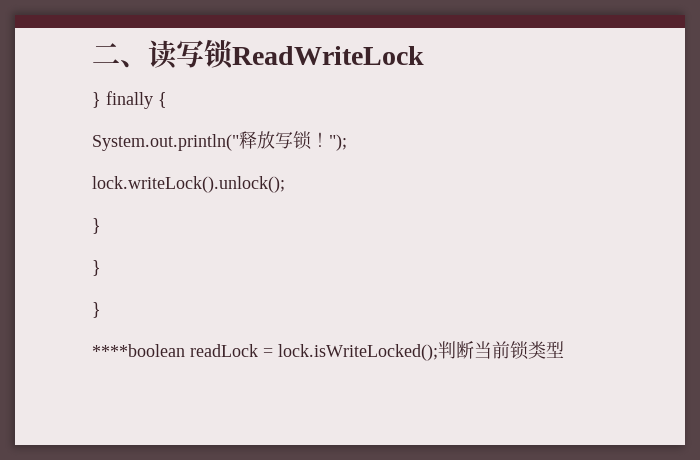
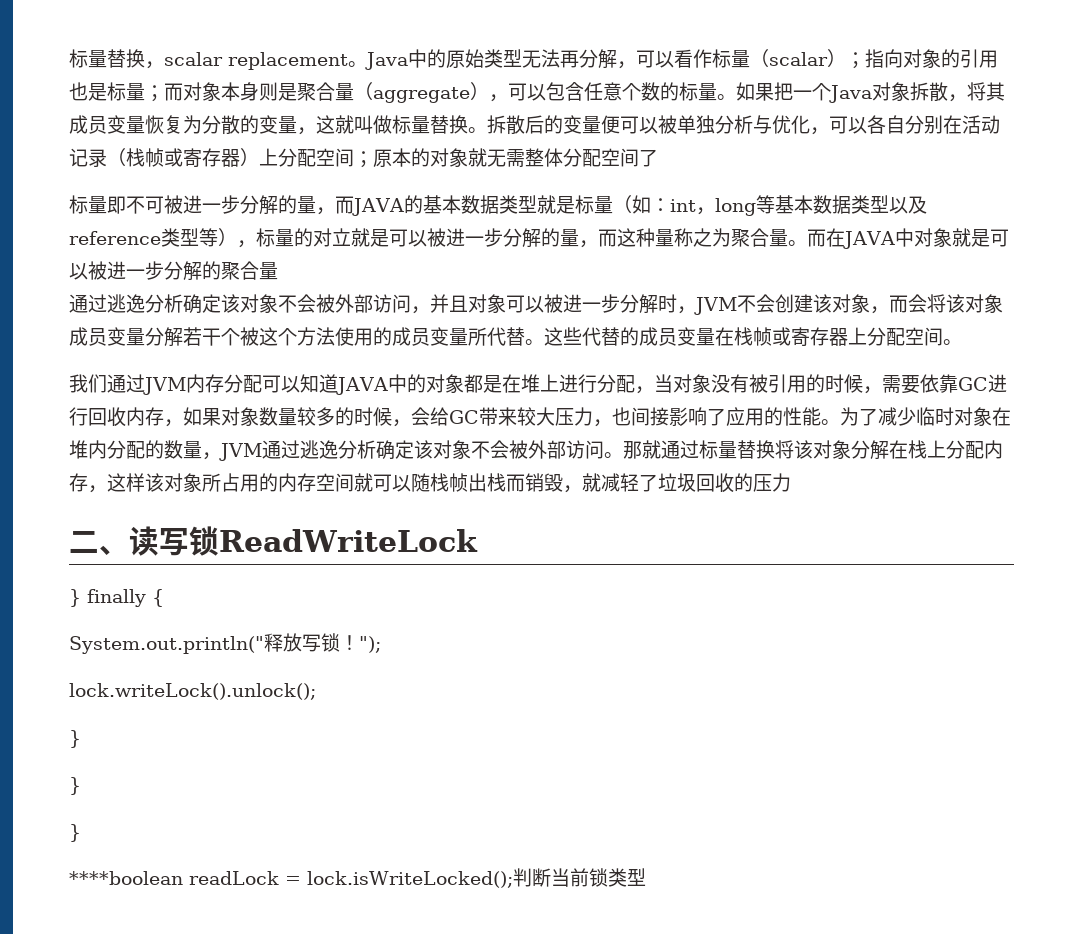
(92, 54) none -> [69,49,998,70] [69,82,1005,103] [69,115,1000,135] [69,148,658,168] [69,195,927,216] [69,228,1009,249] [69,261,278,281] [69,294,1003,315] [69,327,962,347] [69,374,1007,395] [69,407,1011,427] [69,440,1003,461] [69,473,791,493] 标量替换，scalar replacement。Java中的原始类型无法再分解，可以看作标量（scalar）；指向对象的引用也是标量；而对象本身则是聚合量（aggregate），可以包含任意个数的标量。如果把一个Java对象拆散，将其成员变量恢复为分散的变量，这就叫做标量替换。拆散后的变量便可以被单独分析与优化，可以各自分别在活动记录（栈帧或寄存器）上分配空间；原本的对象就无需整体分配空间了 // 标量即不可被进一步分解的量，而JAVA的基本数据类型就是标量（如：int，long等基本数据类型以及reference类型等），标量的对立就是可以被进一步分解的量，而这种量称之为聚合量。而在JAVA中对象就是可以被进一步分解的聚合量 // 通过逃逸分析确定该对象不会被外部访问，并且对象可以被进一步分解时，JVM不会创建该对象，而会将该对象成员变量分解若干个被这个方法使用的成员变量所代替。这些代替的成员变量在栈帧或寄存器上分配空间。 // 我们通过JVM内存分配可以知道JAVA中的对象都是在堆上进行分配，当对象没有被引用的时候，需要依靠GC进行回收内存，如果对象数量较多的时候，会给GC带来较大压力，也间接影响了应用的性能。为了减少临时对象在堆内分配的数量，JVM通过逃逸分析确定该对象不会被外部访问。那就通过标量替换将该对象分解在栈上分配内存，这样该对象所占用的内存空间就可以随栈帧出栈而销毁，就减轻了垃圾回收的压力 //

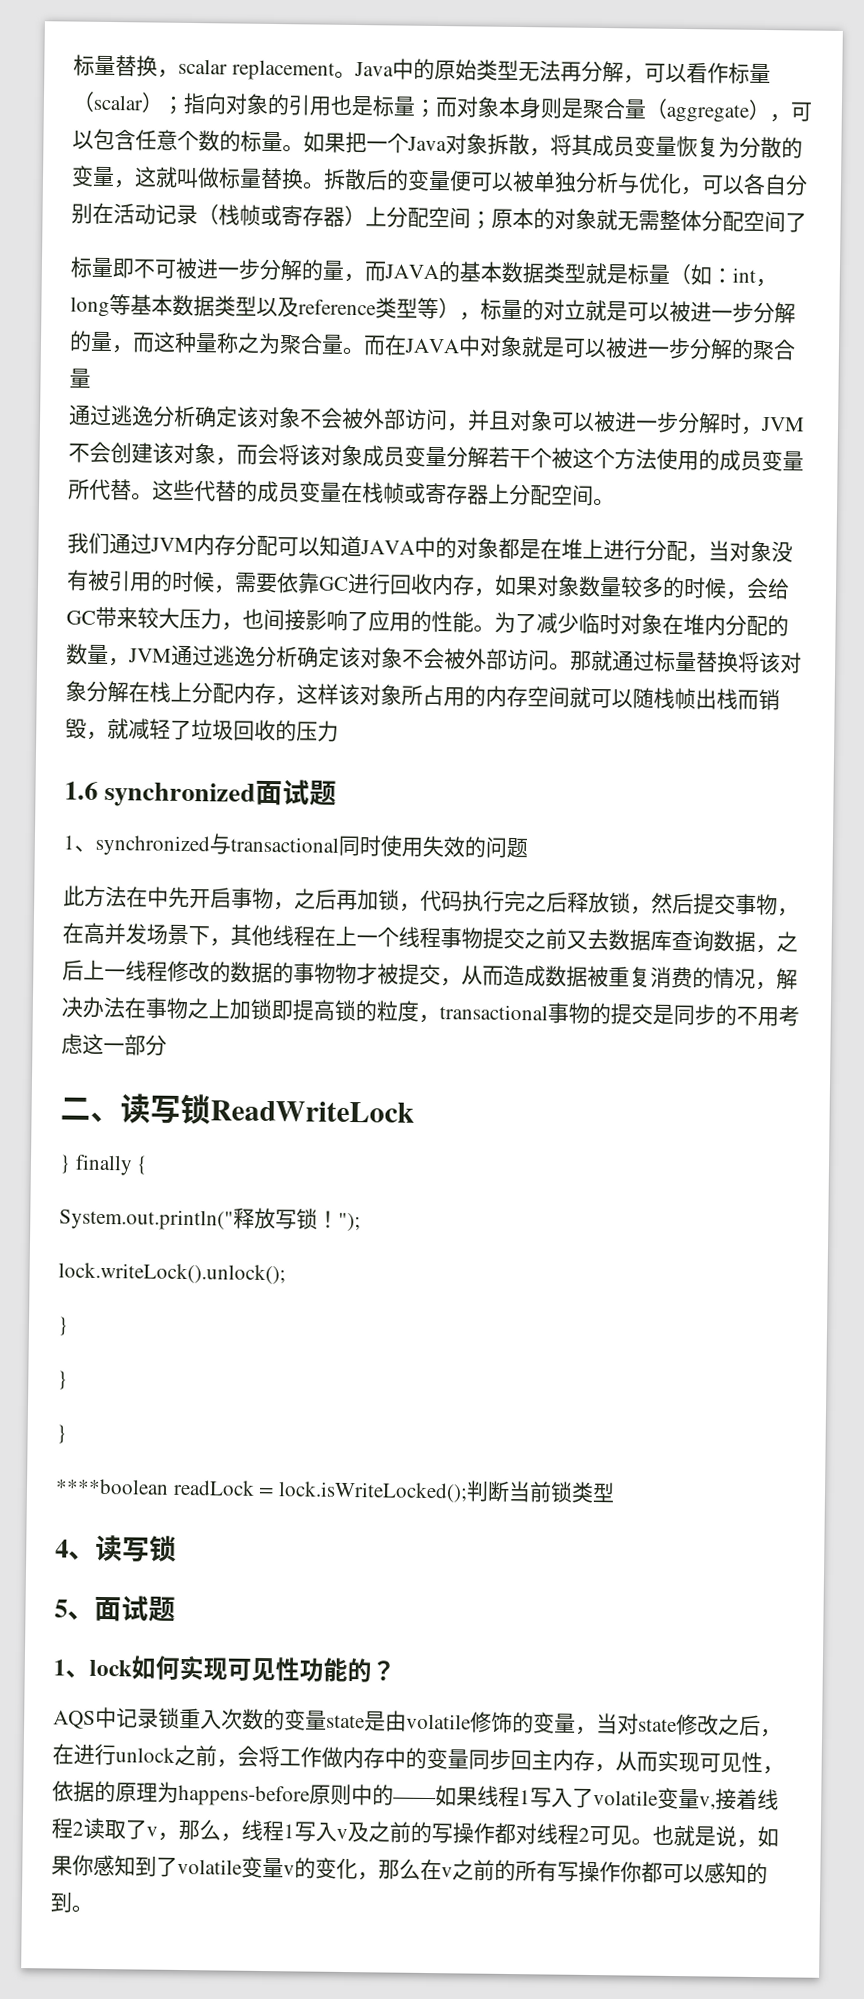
(791, 482) none -> [64,779,338,808] [63,833,528,859] [63,885,799,917] [62,922,798,954] [62,959,798,991] [61,996,800,1027] [61,1033,167,1056] // 1.6 synchronized面试题 // 1、synchronized与transactional同时使用失效的问题 // 此方法在中先开启事物，之后再加锁，代码执行完之后释放锁，然后提交事物，在高并发场景下，其他线程在上一个线程事物提交之前又去数据库查询数据，之后上一线程修改的数据的事物物才被提交，从而造成数据被重复消费的情况，解决办法在事物之上加锁即提高锁的粒度，transactional事物的提交是同步的不用考虑这一部分
(646, 877) none -> [55,1534,177,1562] [54,1595,176,1622] [53,1655,396,1683] [53,1706,782,1738] [52,1743,784,1775] [52,1780,779,1811] [51,1817,779,1849] [51,1854,768,1885] [50,1892,93,1913] // 4、读写锁 // 5、面试题 // 1、lock如何实现可见性功能的？ // AQS中记录锁重入次数的变量state是由volatile修饰的变量，当对state修改之后，在进行unlock之前，会将工作做内存中的变量同步回主内存，从而实现可见性，依据的原理为happens-before原则中的——如果线程1写入了volatile变量v,接着线程2读取了v，那么，线程1写入v及之前的写操作都对线程2可见。也就是说，如果你感知到了volatile变量v的变化，那么在v之前的所有写操作你都可以感知的到。

